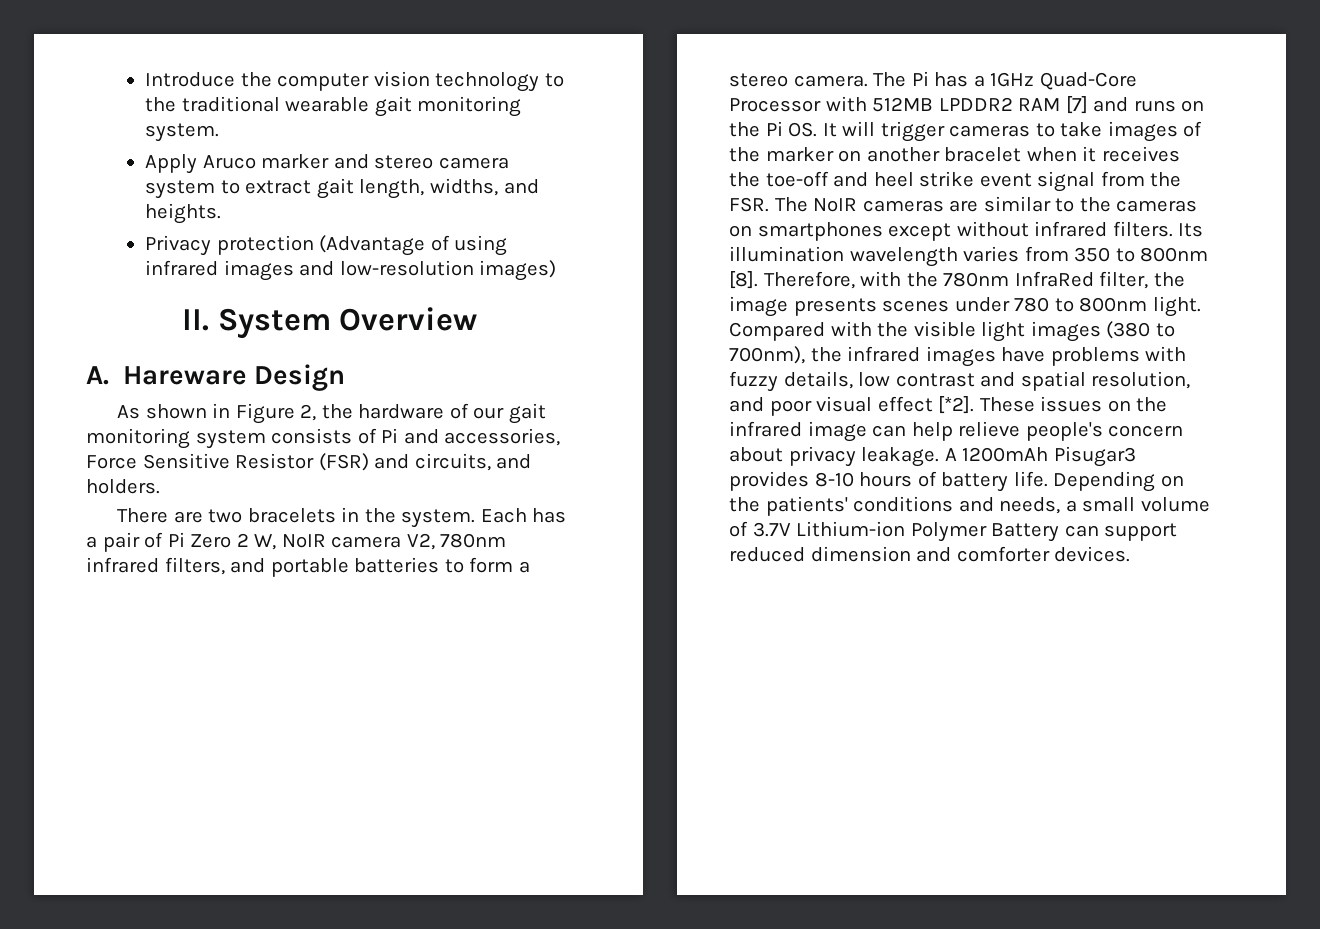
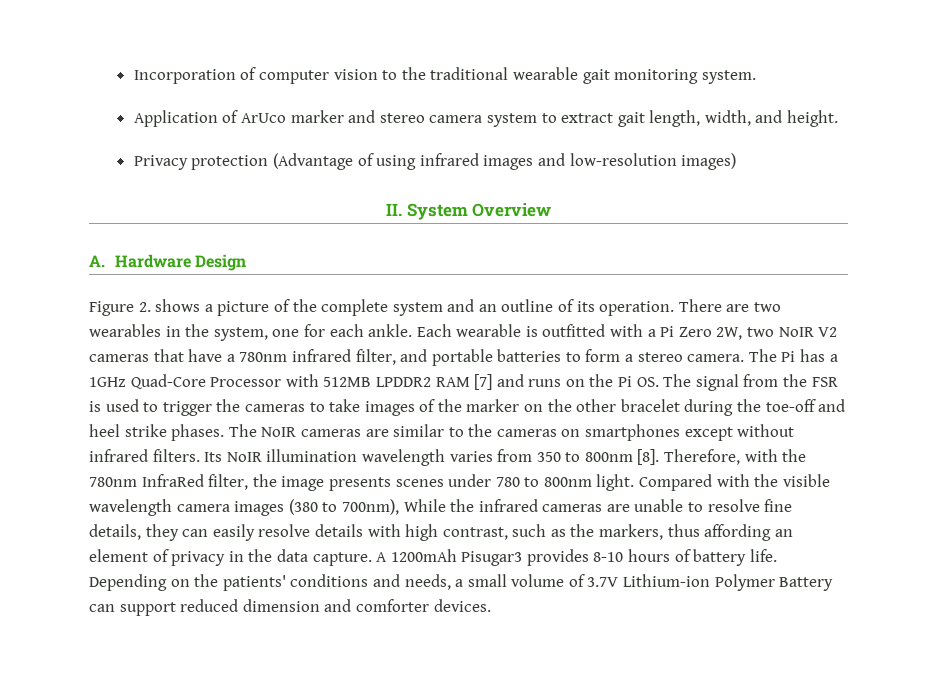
[145,72,272,87] Introduce the -> [133,67,257,84] Incorporation of
[435,72,540,92] technology -> (378, 74) none
[145,154,256,174] Apply Aruco -> [133,110,286,127] Application of ArUco
[430,178,539,196] [145,203,222,224] widths, and heights. -> [704,110,839,127] width, and height.
[122,366,247,385] Hareware -> [115,254,192,268] Hardware
[117,403,546,424] [86,428,561,449] [86,453,532,471] [86,479,160,494] As shown in Figure 2, the hardware of our gait monitoring system consists of Pi and accessories, Force Sensitive Resistor (FSR) and circuits, and holders. // -> [89,299,675,316] Figure 2. shows a picture of the complete system and an outline of its operation.
[247,507,567,528] [86,532,435,552] bracelets in the system. Each has a pair of Pi Zero 2 W, NoIR camera V2, -> [89,324,838,341] [89,349,235,362] wearables in the system, one for each ankle. Each wearable is outfitted with a Pi Zero 2W, two NoIR V2 cameras that have a
[164,557,225,575] filters, -> [355,349,396,365] filter,
[822,121,945,142] It will trigger -> [663,374,838,391] [89,399,241,416] The signal from the FSR is used to trigger the
[866,146,1180,162] another bracelet when it receives -> [547,399,734,416] the other bracelet during
[979,171,1182,192] [729,197,769,212] event signal from the FSR. -> [171,424,225,441] phases.
(1204, 230) none -> [226,452,262,462] NoIR
[981,321,1026,342] light -> [89,499,230,516] wavelength camera
[810,346,1187,367] [729,371,1191,392] [729,396,1168,416] [729,421,1184,442] [729,446,940,467] the infrared images have problems with fuzzy details, low contrast and spatial resolution, and poor visual effect [*2]. These issues on the infrared image can help relieve people's concern about privacy leakage. -> [403,499,793,512] [89,524,793,541] [89,549,372,566] While the infrared cameras are unable to resolve fine details, they can easily resolve details with high contrast, such as the markers, thus affording an element of privacy in the data capture.

